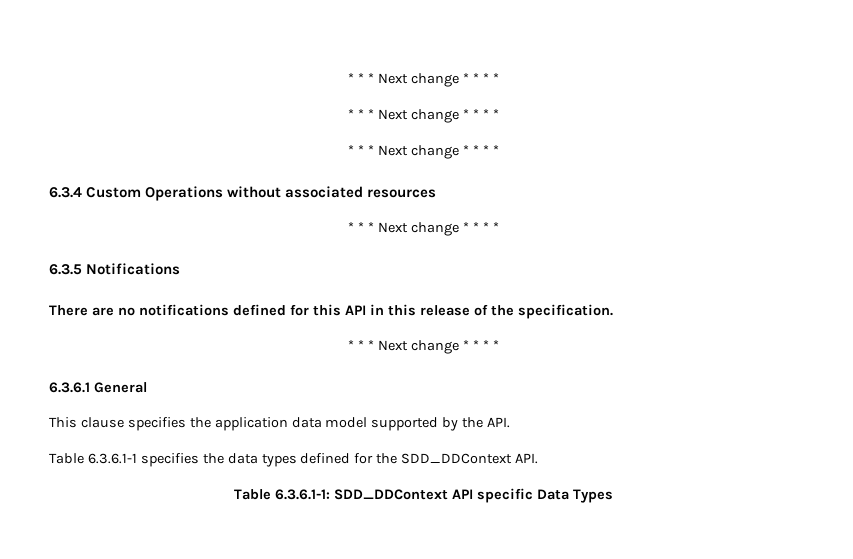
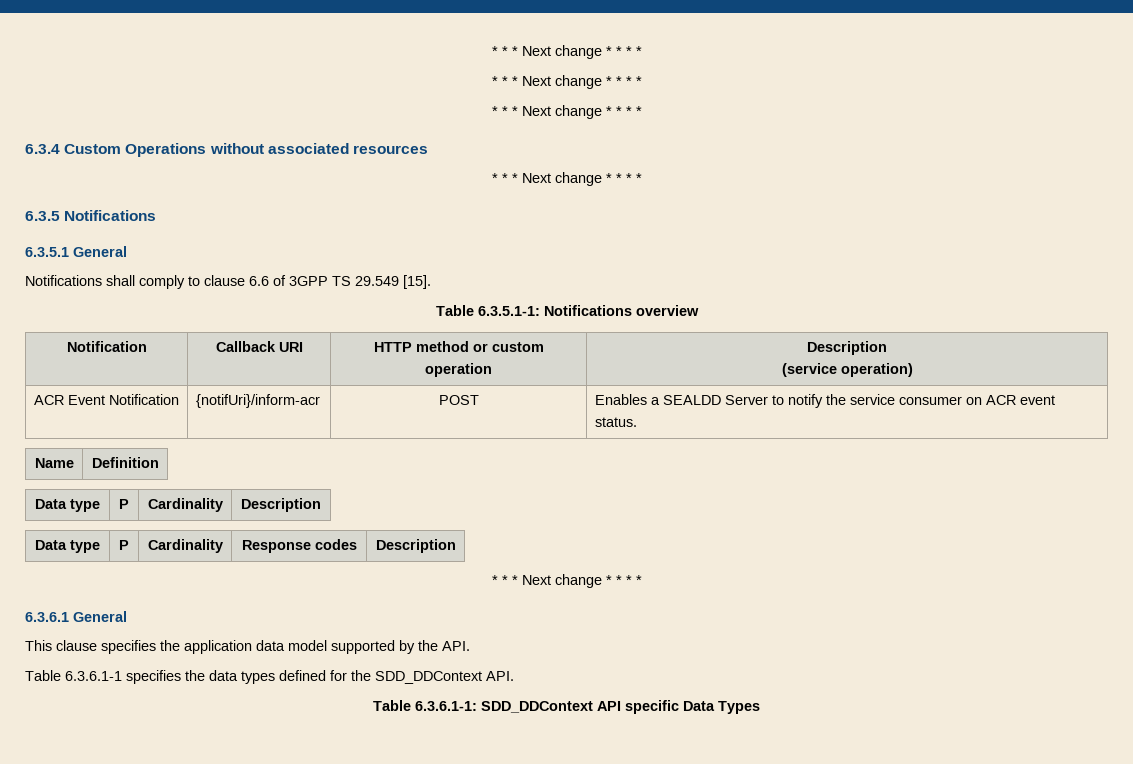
[49,304,613,319] There are no notifications defined for this API in this release of the specification. -> [25,246,127,257] [25,275,431,289] [435,305,699,316] [66,341,147,352] [215,341,303,352] [373,341,544,352] [425,363,492,377] [807,341,887,355] [781,363,913,377] [33,394,179,405] [195,394,320,408] [438,395,479,405] [594,394,1055,408] [594,417,637,427] [34,458,74,468] [91,457,159,468] [35,499,100,512] [119,499,129,509] [147,498,223,512] [241,498,321,512] [35,540,100,553] [119,540,129,550] [147,539,223,553] [241,539,357,553] [375,539,456,553] 6.3.5.1 General // Notifications shall comply to clause 6.6 of 3GPP TS 29.549 [15]. // Table 6.3.5.1-1: Notifications overview // Notification | Callback URI | HTTP method or custom operation | Description // (service operation) // ACR Event Notification | {notifUri}/inform-acr | POST | Enables a SEALDD Server to notify the service consumer on ACR event status. // Name | Definition // Data type | P | Cardinality | Description // Data type | P | Cardinality | Response codes | Description

